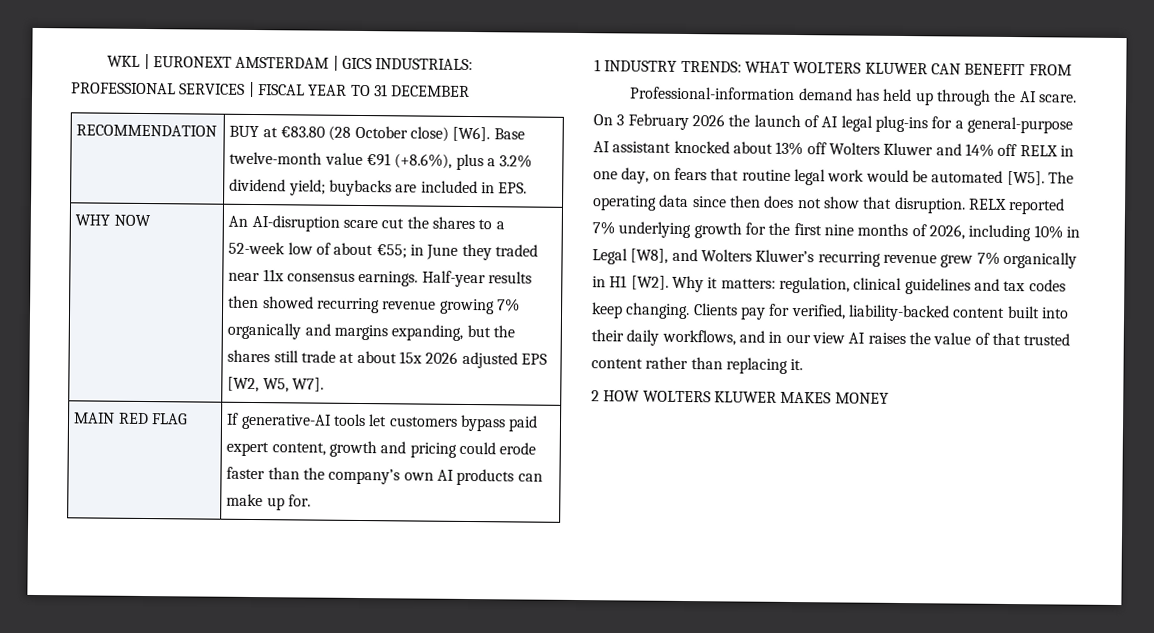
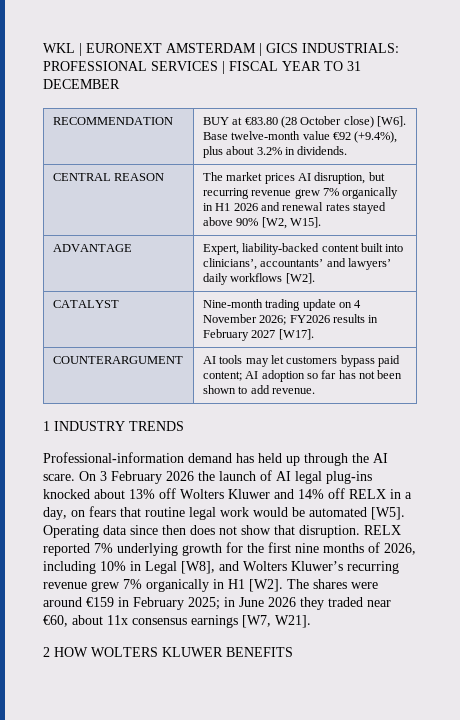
[366,153,533,171] [229,178,528,197] [75,214,151,227] [228,214,505,232] [228,241,538,261] [228,269,533,288] [228,295,521,315] [227,322,516,341] [227,349,547,369] [227,376,325,393] [73,412,189,425] [226,412,539,432] [226,440,537,458] [226,466,543,486] [226,493,312,511] [594,59,1072,76] €91 (+8.6%), plus a 3.2% dividend yield; buybacks are included in EPS. // WHY NOW | An AI-disruption scare cut the shares to a 52-week low of about €55; in June they traded near 11x consensus earnings. Half-year results then showed recurring revenue growing 7% organically and margins expanding, but the shares still trade at about 15x 2026 adjusted EPS [W2, W5, W7]. // MAIN RED FLAG | If generative-AI tools let customers bypass paid expert content, growth and pricing could erode faster than the company’s own AI products can make up for. // 1 INDUSTRY TRENDS: WHAT WOLTERS KLUWER CAN BENEFIT FROM -> [332,131,398,143] [202,146,348,158] [52,173,165,181] [202,172,385,184] [202,187,399,199] [202,202,387,214] [202,217,321,229] [52,244,132,252] [202,243,404,255] [202,258,391,270] [202,273,315,285] [52,300,119,308] [202,299,362,311] [202,314,379,325] [202,329,314,341] [52,356,183,364] [202,355,401,367] [202,370,403,382] [202,385,315,394] [43,421,184,431] €92 (+9.4%), plus about 3.2% in dividends. // CENTRAL REASON | The market prices AI disruption, but recurring revenue grew 7% organically in H1 2026 and renewal rates stayed above 90% [W2, W15]. // ADVANTAGE | Expert, liability-backed content built into clinicians’, accountants’ and lawyers’ daily workflows [W2]. // CATALYST | Nine-month trading update on 4 November 2026; FY2026 results in February 2027 [W17]. // COUNTERARGUMENT | AI tools may let customers bypass paid content; AI adoption so far has not been shown to add revenue. // 1 INDUSTRY TRENDS
[931,116,1073,134] [593,141,672,153] for a general-purpose AI assistant -> (372, 477) none
[593,171,618,180] one -> [405,492,412,499] a
[1047,171,1074,184] [592,195,657,211] The operating -> [43,525,99,538] Operating
[671,275,1066,295] [591,302,1069,322] [591,329,1071,346] [591,356,804,374] Why it matters: regulation, clinical guidelines and tax codes keep changing. Clients pay for verified, liability-backed content built into their daily workflows, and in our view AI raises the value of that trusted content rather than replacing it. -> [287,579,378,589] [43,597,391,610] [43,615,311,628] The shares were around €159 in February 2025; in June 2026 they traded near €60, about 11x consensus earnings [W7, W21].
[780,391,889,404] MAKES MONEY -> [226,647,293,657] BENEFITS

